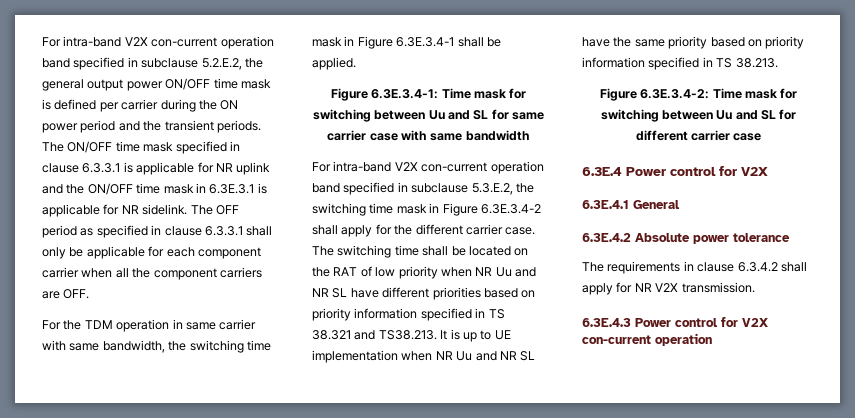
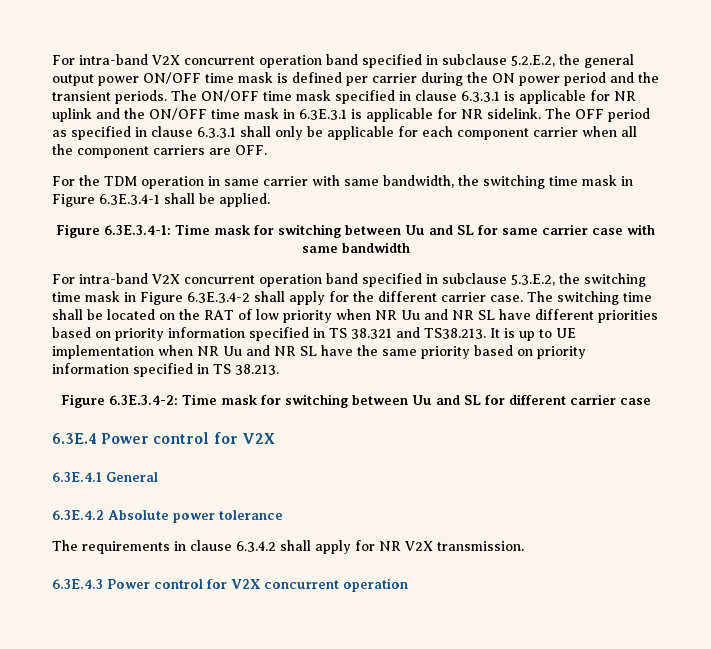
[42,36,218,47] For intra-band V2X con-current -> [52,54,255,65] For intra-band V2X concurrent
[421,162,488,172] con-current -> [184,275,255,284] concurrent
[582,335,651,344] con-current -> [264,580,339,589] concurrent

